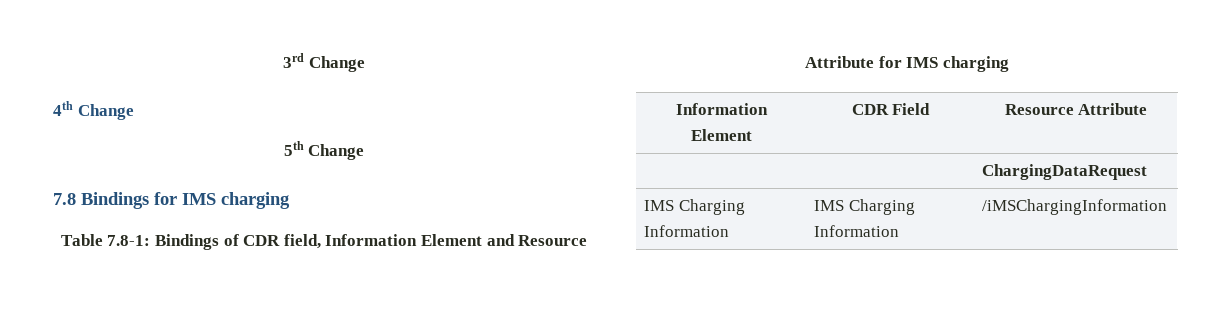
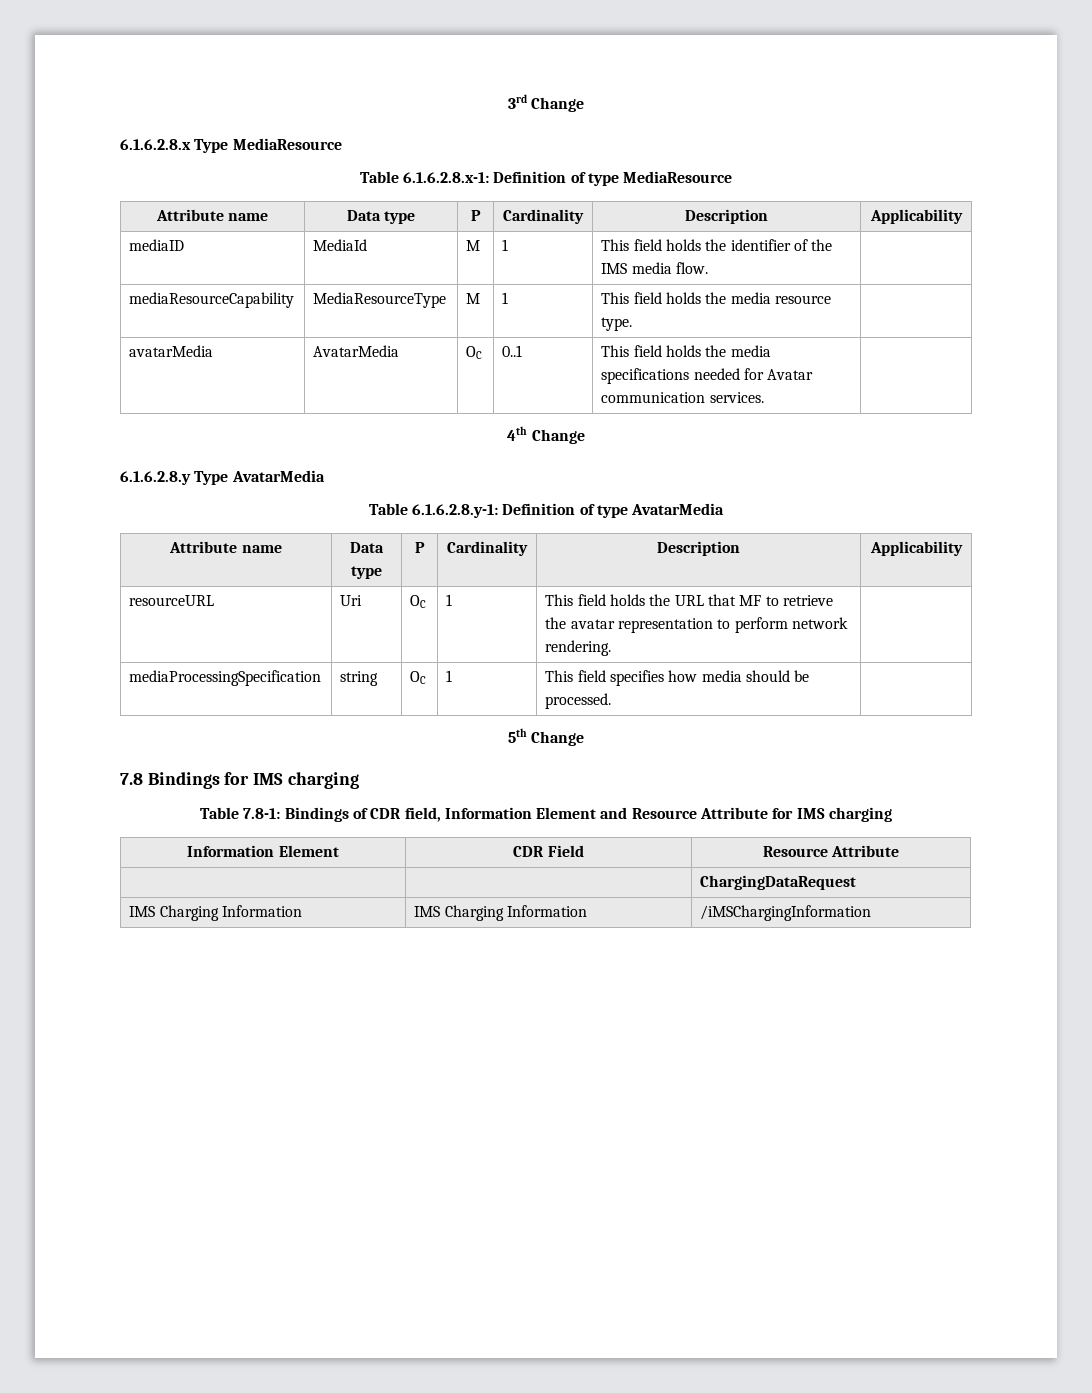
[53,101,134,120] 4th Change -> [120,138,342,153] [359,171,733,186] [155,209,269,221] [346,210,416,224] [471,210,481,221] [503,209,584,224] [685,209,768,224] [869,209,963,224] [129,239,185,251] [313,239,368,251] [466,240,481,251] [502,239,509,251] [601,239,833,251] [601,262,708,274] [129,292,295,308] [313,292,447,308] [466,293,481,304] [502,292,509,304] [601,292,831,304] [601,317,633,331] [129,345,214,357] [313,345,400,357] [466,346,483,359] [502,345,523,357] [601,345,771,357] [601,368,814,384] [601,392,764,403] [507,426,585,444] [120,470,325,485] [368,503,725,518] [169,541,282,553] [350,542,384,553] [351,566,382,579] [415,542,425,553] [447,541,528,556] [657,541,740,556] [869,541,963,556] [129,595,215,606] [340,595,363,606] [410,595,427,608] [446,594,453,606] [545,594,833,606] [545,617,848,633] [545,640,612,656] [129,670,322,686] [340,671,379,686] [410,671,427,684] [446,670,453,682] [545,670,810,686] [545,693,612,709] 6.1.6.2.8.x Type MediaResource // Table 6.1.6.2.8.x-1: Definition of type MediaResource // Attribute name | Data type | P | Cardinality | Description | Applicability // mediaID | MediaId | M | 1 | This field holds the identifier of the IMS media flow. | // mediaResourceCapability | MediaResourceType | M | 1 | This field holds the media resource type. | // avatarMedia | AvatarMedia | OC | 0..1 | This field holds the media specifications needed for Avatar communication services. | // 4th Change // 6.1.6.2.8.y Type AvatarMedia // Table 6.1.6.2.8.y-1: Definition of type AvatarMedia // Attribute name | Data type | P | Cardinality | Description | Applicability // resourceURL | Uri | OC | 1 | This field holds the URL that MF to retrieve the avatar representation to perform network rendering. | // mediaProcessingSpecification | string | OC | 1 | This field specifies how media should be processed. |

